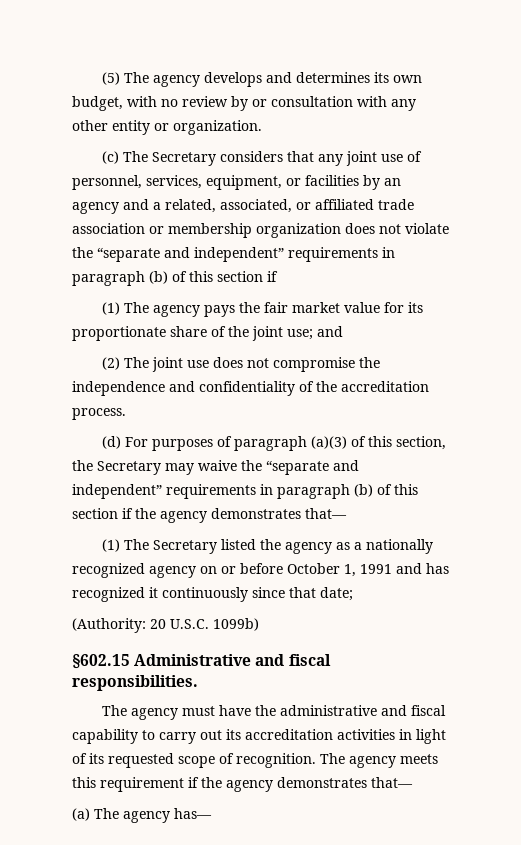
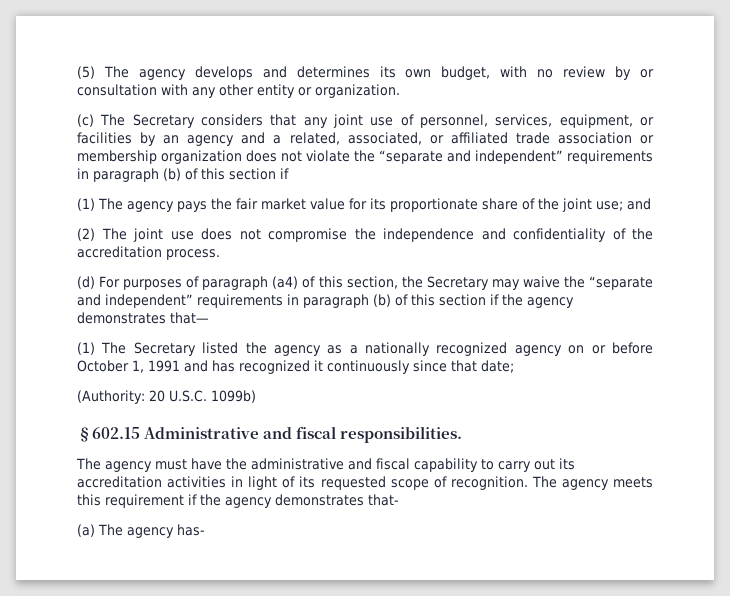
[311,436,348,449] (a)(3) -> [272,276,299,289] (a4)
[371,777,413,788] that— -> [368,494,399,506] that-
[174,808,212,819] has— -> [177,524,205,536] has-

